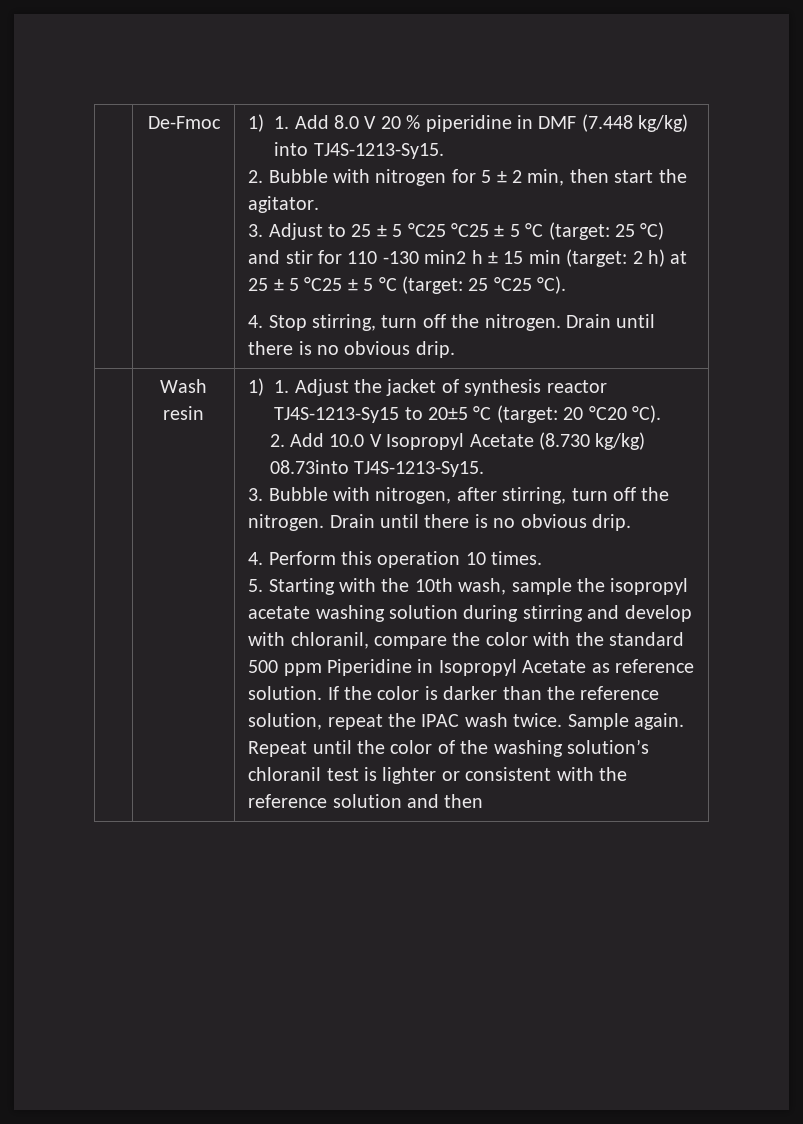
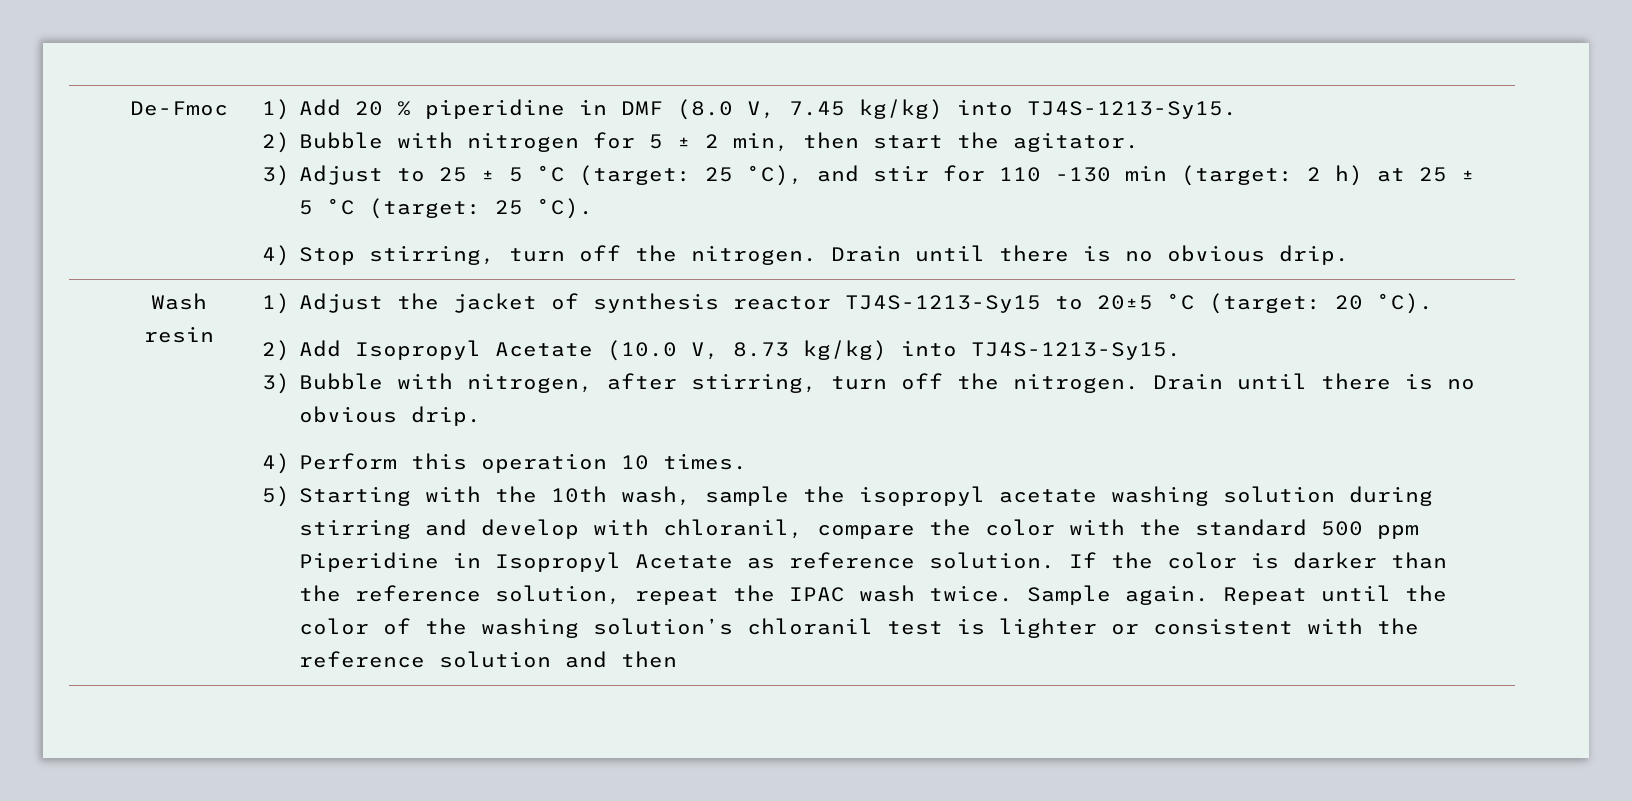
[274,115,377,129] 1. Add 8.0 V -> [299,99,342,116] Add
[581,114,689,132] [274,142,444,159] [248,170,264,183] (7.448 kg/kg) into TJ4S-1213-Sy15. // 2. -> [677,99,1238,120] [261,132,290,153] (8.0 V, 7.45 kg/kg) into TJ4S-1213-Sy15. // 2)
[248,224,264,237] 3. -> [261,165,290,186] 3)
[407,222,665,240] °C25 °C25 ± 5 °C (target: 25 °C) -> [537,165,804,186] °C (target: 25 °C),
[424,250,524,264] min2 h ± 15 -> (1112, 174) none
[304,276,567,294] [248,315,264,328] °C25 ± 5 °C (target: 25 °C25 °C). // 4. -> [327,198,594,219] [261,245,290,266] °C (target: 25 °C). // 4)
[274,380,290,393] 1. -> (290, 303) none
[588,405,661,423] [269,432,646,450] [269,460,484,477] [248,488,264,501] °C20 °C). // 2. Add 10.0 V Isopropyl Acetate (8.730 kg/kg) 08.73into TJ4S-1213-Sy15. // 3. -> [1377,293,1434,314] [261,340,1182,361] [261,373,290,394] °C). // 2) Add Isopropyl Acetate (10.0 V, 8.73 kg/kg) into TJ4S-1213-Sy15. // 3)
[248,552,264,565] 4. -> [261,453,290,474] 4)
[248,579,264,592] 5. -> [261,486,290,507] 5)

